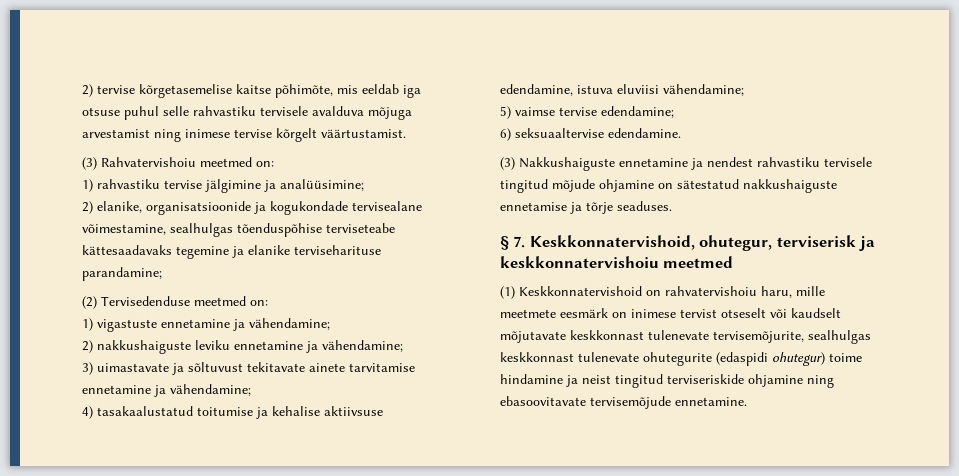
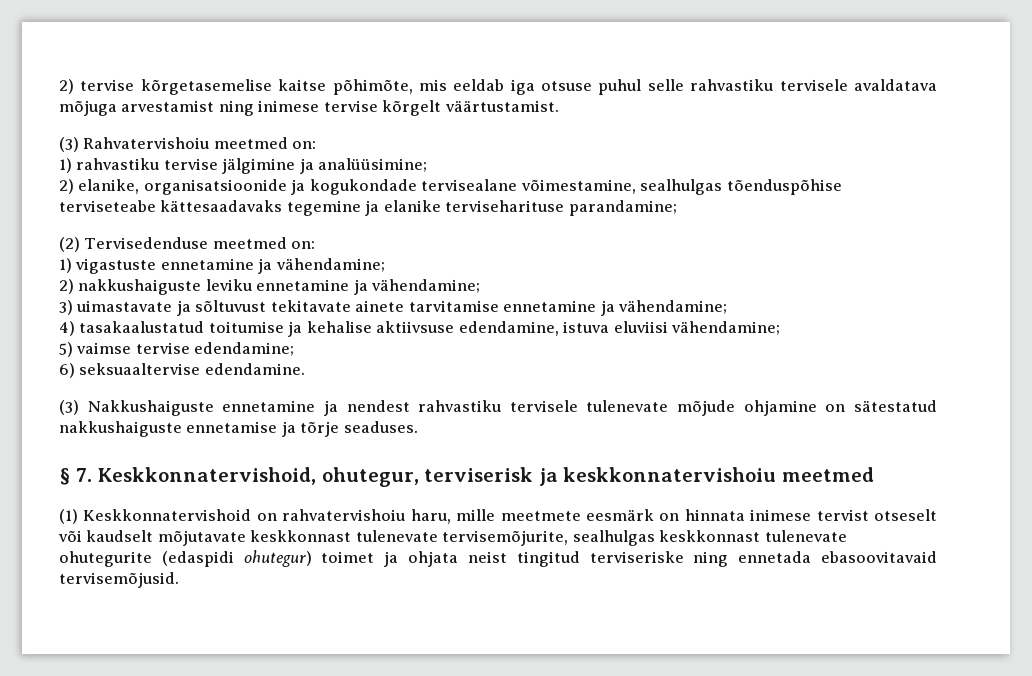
[312,106,364,116] avalduva -> [854,79,938,91] avaldatava
[500,179,548,193] tingitud -> [586,400,669,412] tulenevate
(627, 315) none -> [684,509,745,521] hinnata
[829,353,862,362] [500,374,834,388] [500,396,747,409] toime hindamine ja neist tingitud terviseriskide ohjamine ning ebasoovitavate tervisemõjude ennetamine. -> [321,551,938,567] [59,572,179,588] toimet ja ohjata neist tingitud terviseriske ning ennetada ebasoovitavaid tervisemõjusid.

